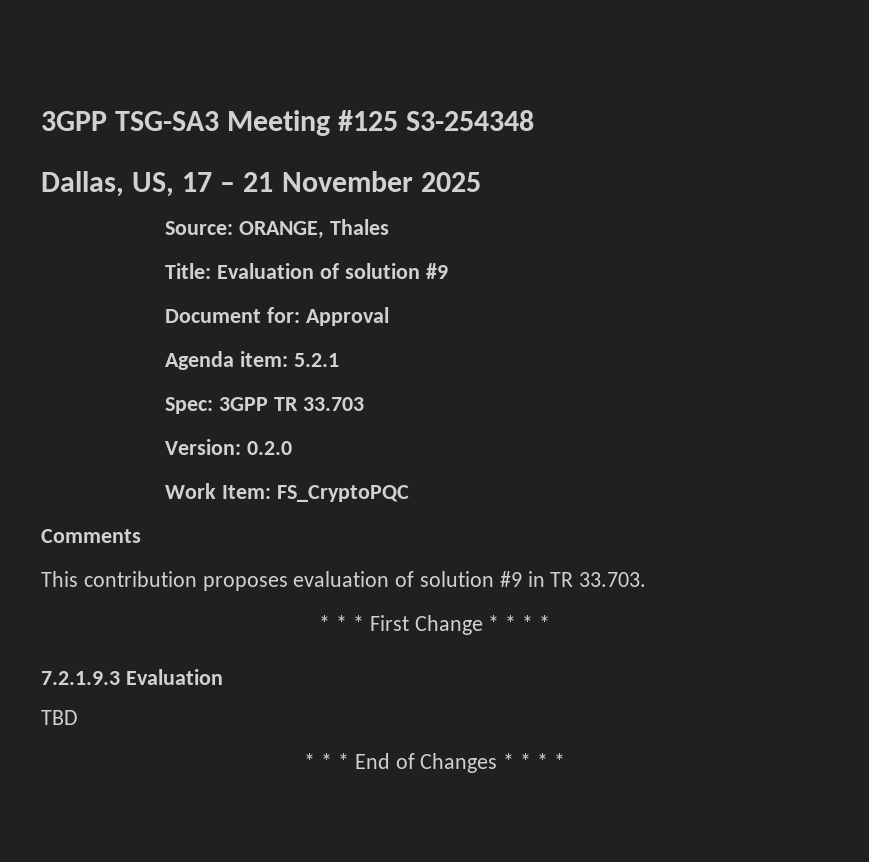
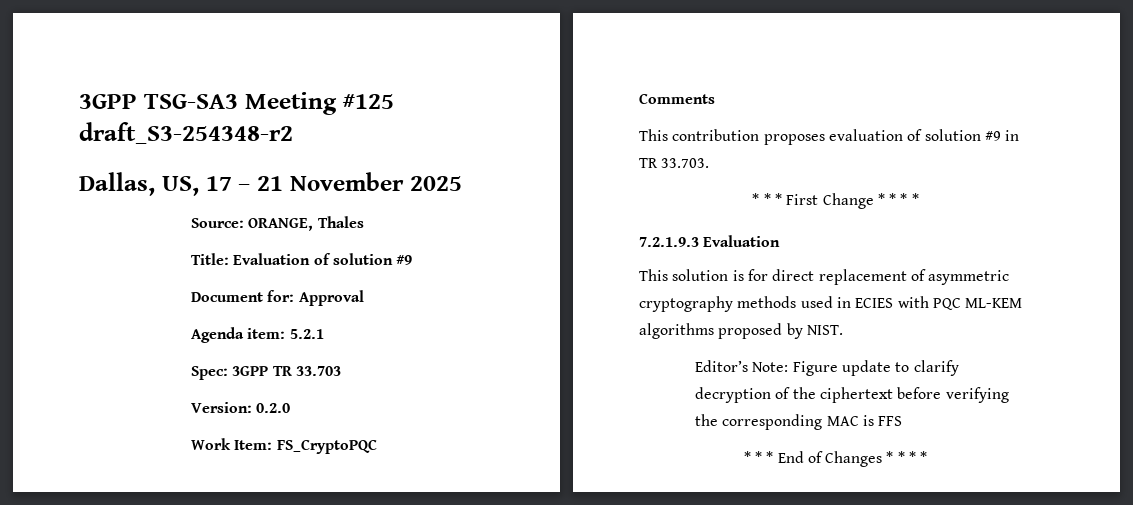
[406,110,535,131] S3-254348 -> [79,122,293,144] draft_S3-254348-r2
[41,710,78,725] TBD -> [639,269,1010,285] [639,296,1023,312] [639,323,843,339] [695,360,959,376] [695,387,1009,403] [695,414,903,430] This solution is for direct replacement of asymmetric cryptography methods used in ECIES with PQC ML-KEM algorithms proposed by NIST. // Editor’s Note: Figure update to clarify decryption of the ciphertext before verifying the corresponding MAC is FFS

